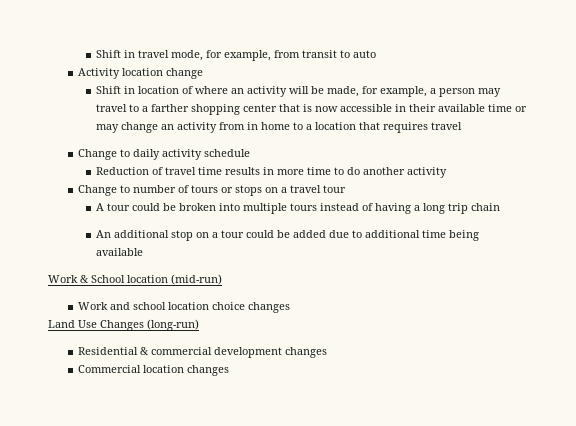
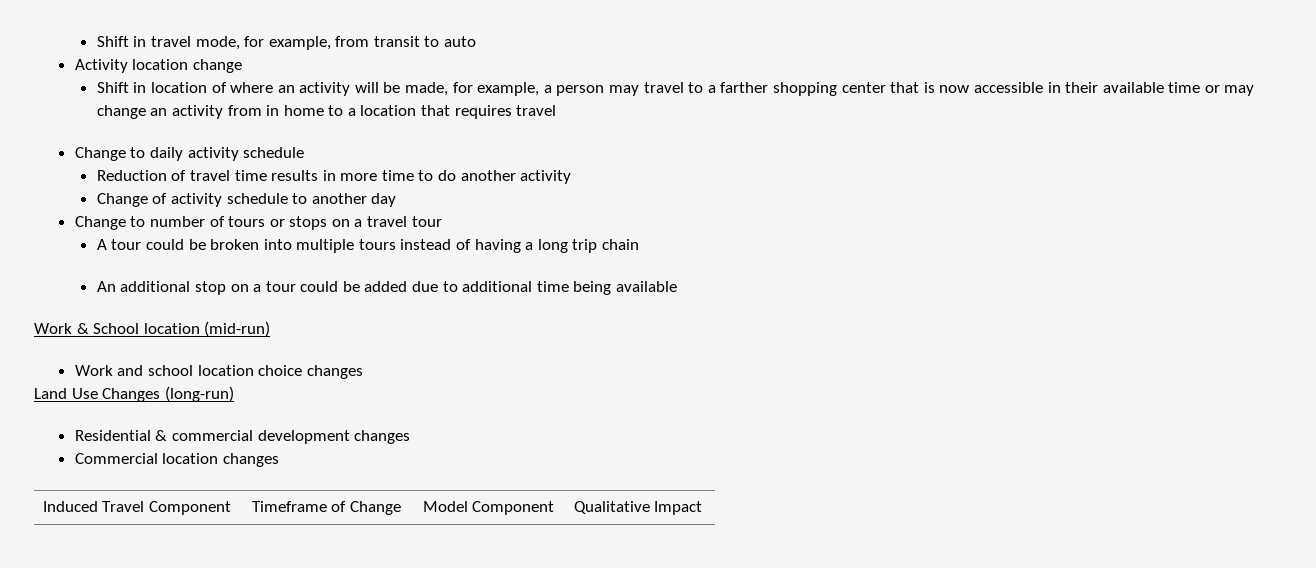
(447, 172) none -> [96,193,397,207] // Change of activity schedule to another day
(229, 370) none -> [42,501,231,515] [251,501,401,515] [422,501,555,515] [573,501,703,515] // Induced Travel Component | Timeframe of Change | Model Component | Qualitative Impact

